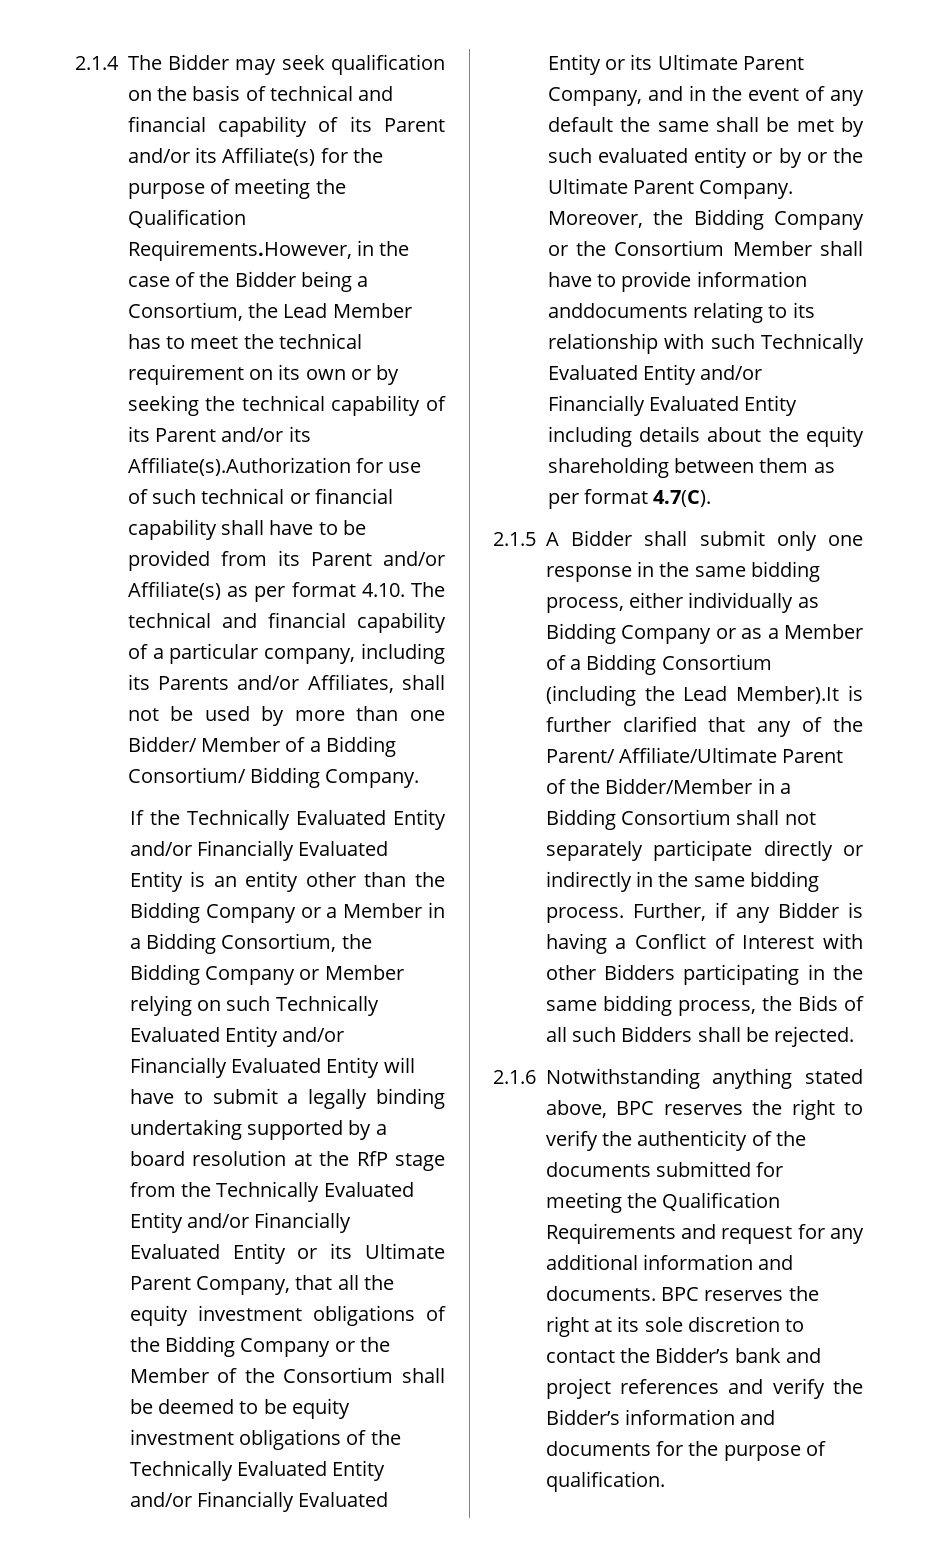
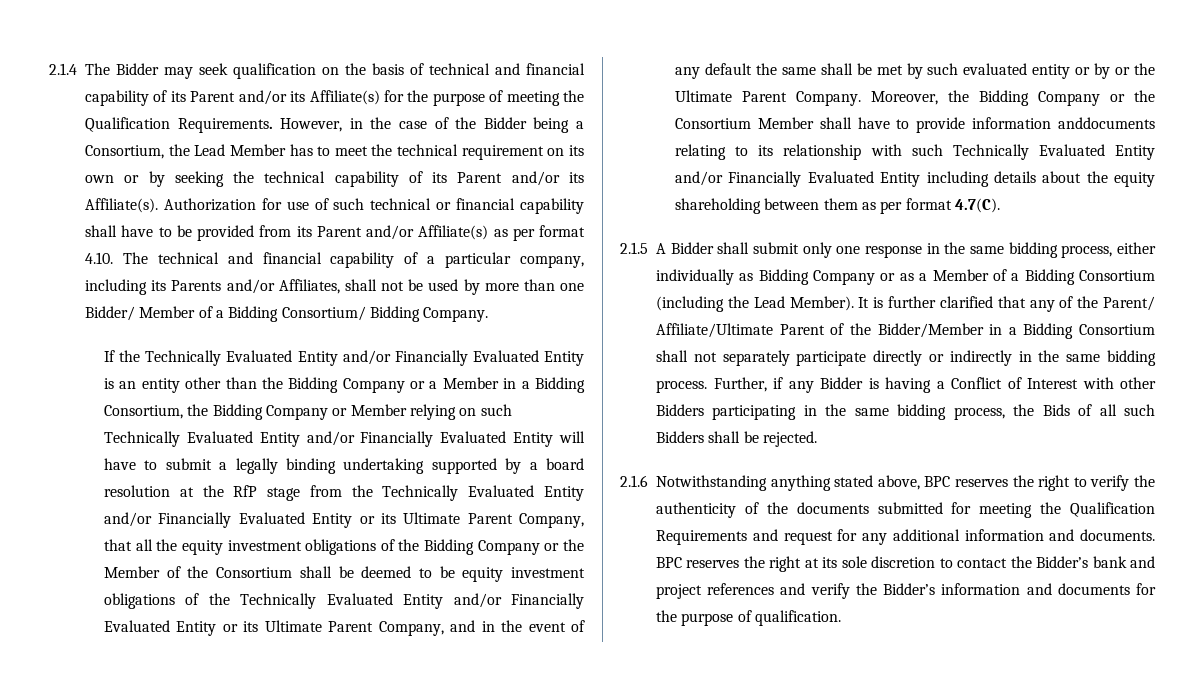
[127,240,352,261] Requirements.However, -> [177,118,343,133] Requirements. However,
[127,457,351,476] Affiliate(s).Authorization -> [85,198,256,213] Affiliate(s). Authorization
[736,686,840,704] Member).It -> [789,296,870,311] Member). It

